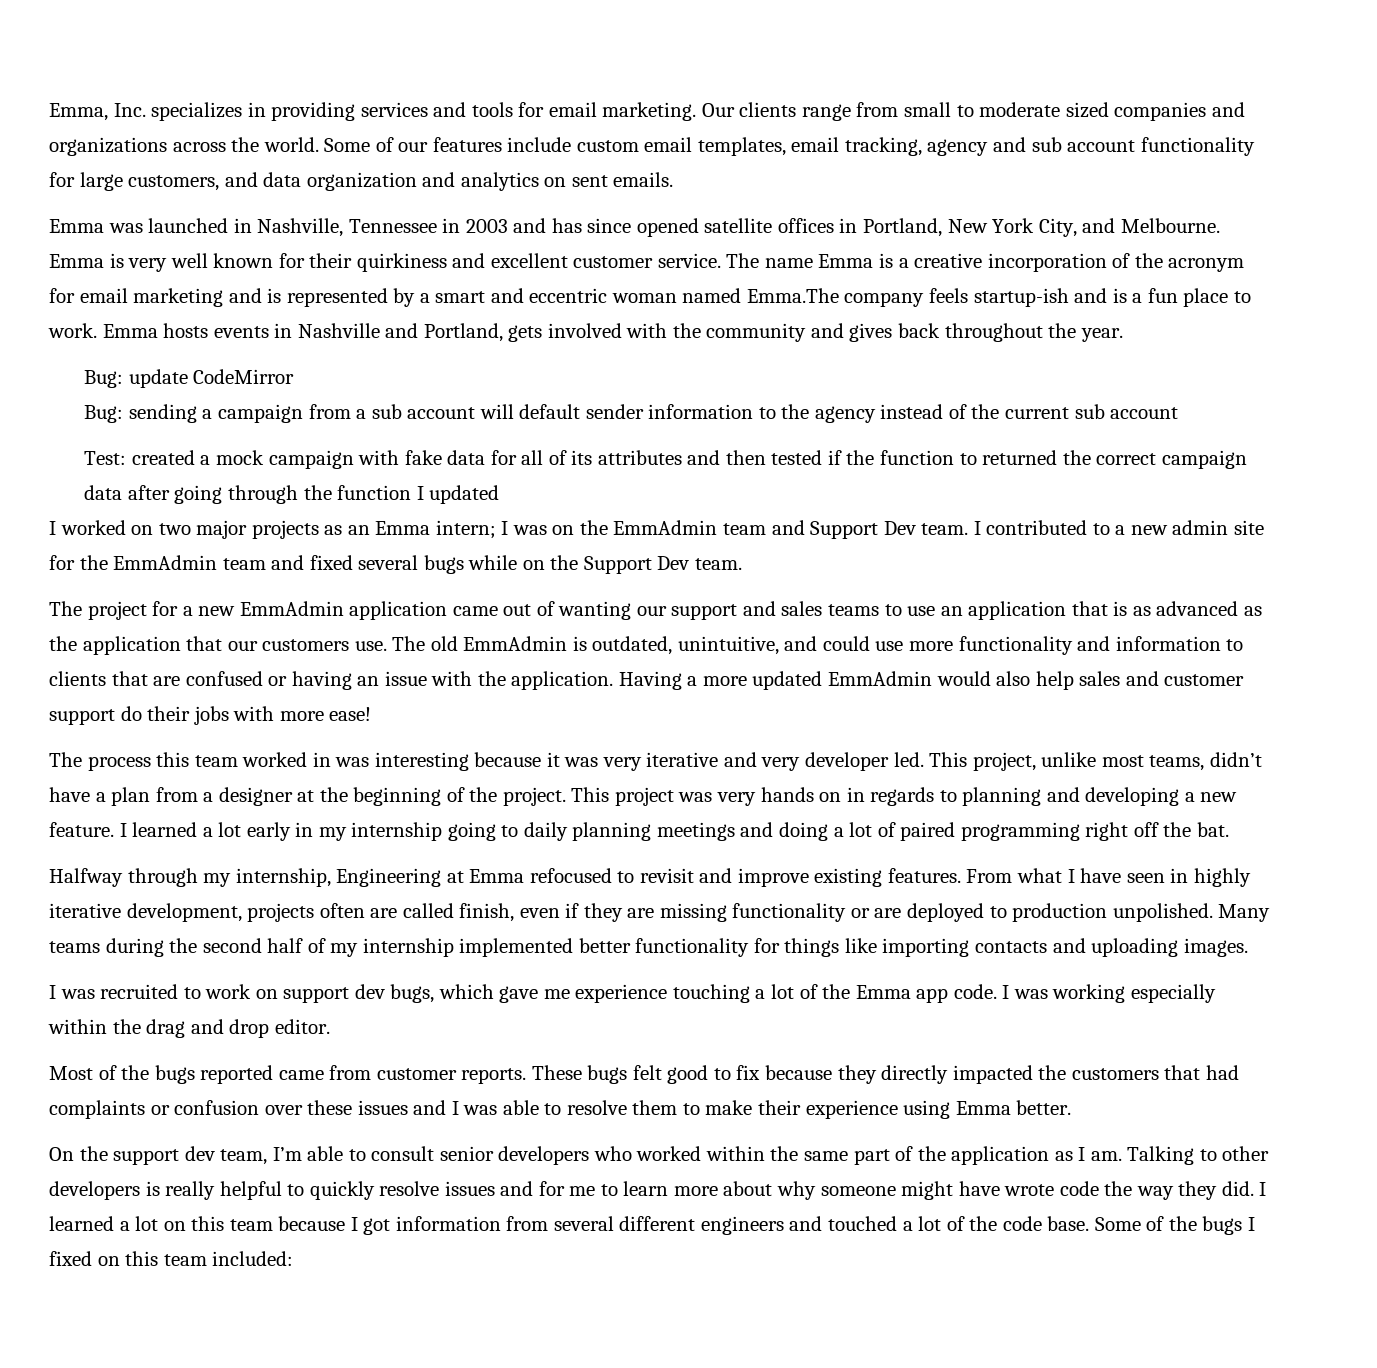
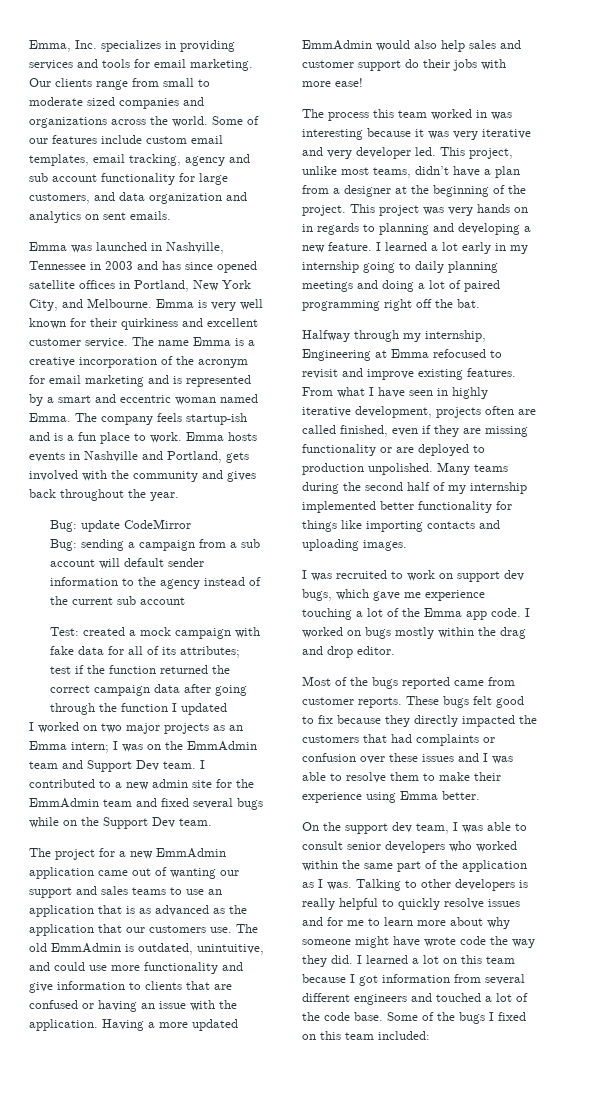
[746,288,839,303] Emma.The -> [29,413,97,422] Emma. The
[597,450,823,465] attributes and then tested -> [180,646,241,658] [50,666,72,674] attributes; test
[959,453,977,465] to -> (157, 669) none
(1111, 643) none -> [29,982,53,993] give
[459,903,515,922] finish, -> [340,425,388,437] finished,
[1013,984,1216,1003] was working especially -> [302,627,434,639] worked on bugs mostly
[272,1147,302,1161] I’m -> [453,822,483,833] I was
[1090,1151,1122,1161] am. -> [327,882,352,890] was.

